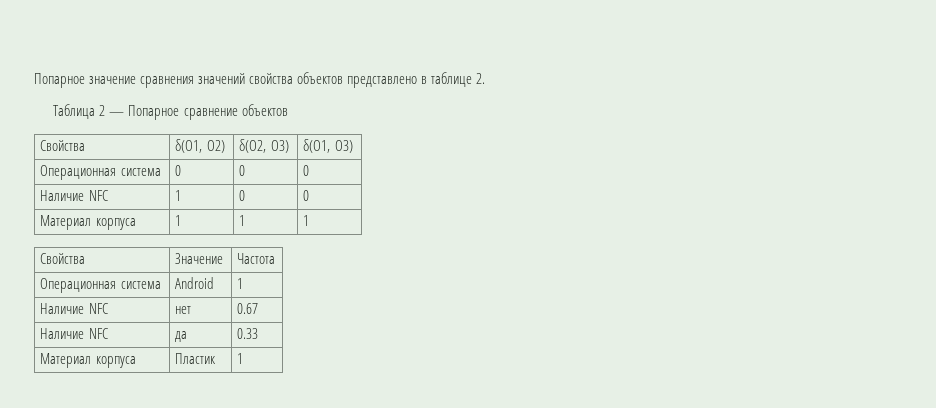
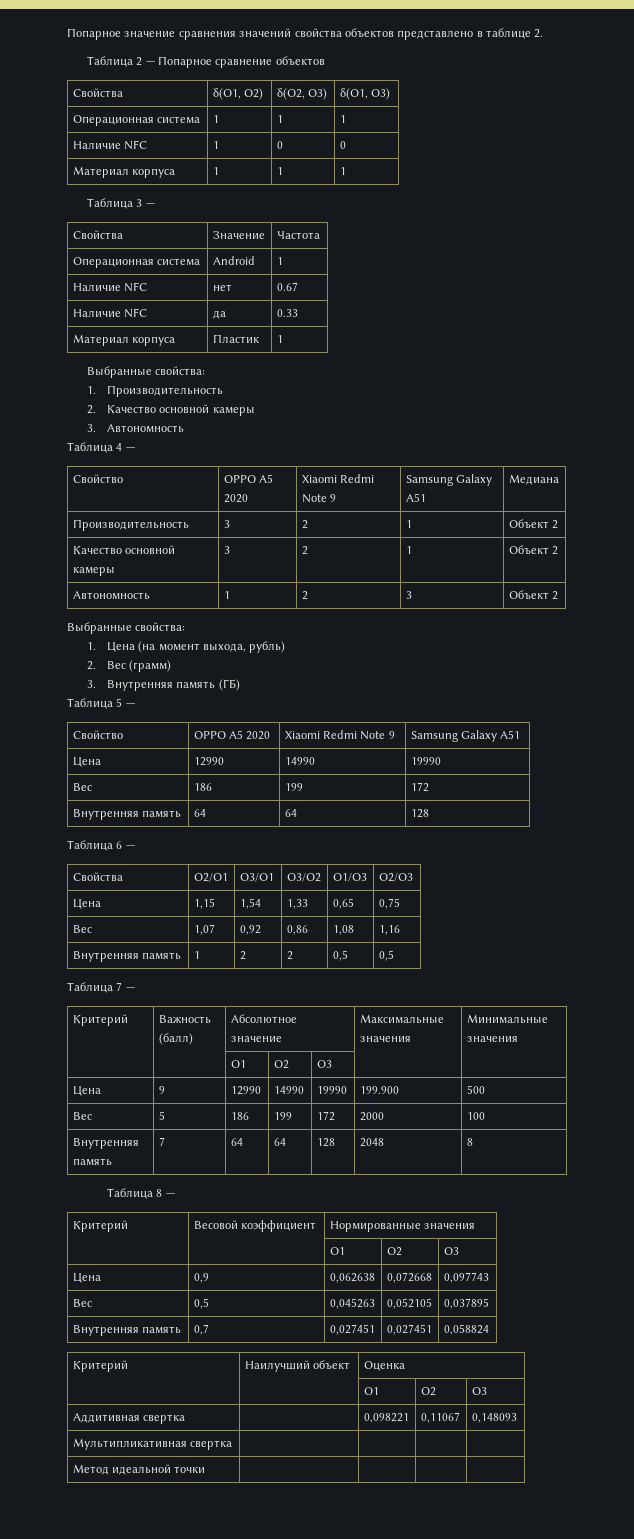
[175,165,182,176] [239,165,246,176] [303,165,310,176] 0 | 0 | 0 -> [212,115,219,123] [276,115,283,123] [339,115,346,123] 1 | 1 | 1
(310, 220) none -> [86,198,155,209] // Таблица 3 —
(244, 358) none -> [86,366,206,378] [86,385,223,397] [86,404,255,416] [86,424,184,433] [67,442,135,453] [72,474,123,484] [223,474,274,483] [223,494,248,503] [301,474,375,483] [301,494,337,503] [405,474,493,486] [405,493,426,502] [508,474,559,485] [72,519,189,531] [223,520,230,528] [301,520,308,529] [405,520,412,528] [508,519,559,529] [72,545,176,555] [72,567,115,576] [223,546,230,554] [301,546,308,555] [405,546,412,554] [508,545,559,555] [72,591,150,600] [223,591,230,599] [301,591,308,600] [405,591,412,599] [508,590,559,600] [67,622,186,634] [86,641,286,653] [86,660,172,672] [86,679,240,691] [67,698,135,709] [72,730,123,740] [193,730,271,740] [284,730,395,740] [410,730,521,742] [72,757,101,767] [193,757,224,766] [284,757,315,765] [410,757,441,765] [72,783,92,791] [193,783,212,791] [284,783,303,791] [410,782,429,792] [72,809,182,820] [193,809,206,817] [284,809,297,817] [410,809,429,818] [67,840,135,851] [72,872,123,882] [193,873,228,882] [239,873,274,882] [286,873,321,882] [332,873,367,882] [378,873,413,882] [72,899,101,909] [193,898,215,909] [239,898,261,909] [286,899,308,909] [332,898,354,909] [378,898,400,909] [72,925,92,933] [193,924,215,935] [239,925,261,935] [286,925,308,935] [332,925,354,935] [378,925,400,935] [72,951,182,962] [193,951,200,959] [239,951,246,960] [286,951,293,960] [332,950,348,961] [378,950,394,961] [67,982,135,993] [72,1014,128,1026] [158,1015,211,1024] [158,1033,193,1045] [230,1014,297,1023] [230,1036,282,1042] [359,1014,444,1024] [359,1036,411,1042] [466,1014,548,1024] [466,1036,518,1042] [230,1060,246,1068] [273,1060,289,1069] [316,1060,332,1068] [72,1086,101,1096] [158,1086,165,1094] [230,1086,261,1095] [273,1086,304,1094] [316,1086,347,1094] [359,1086,399,1094] [466,1085,485,1094] [72,1112,92,1120] [158,1111,165,1120] [230,1112,249,1120] [273,1112,292,1120] [316,1111,335,1121] [359,1112,384,1121] [466,1112,485,1120] [72,1138,139,1149] [72,1158,112,1166] [158,1137,165,1146] [230,1138,243,1146] [273,1138,286,1146] [316,1138,335,1147] [359,1138,384,1147] [466,1138,473,1146] [106,1188,175,1199] [72,1220,128,1232] [193,1220,317,1232] [329,1221,476,1232] [329,1247,345,1255] [386,1247,402,1256] [443,1247,459,1255] [72,1273,101,1283] [193,1273,209,1283] [329,1273,375,1283] [386,1272,432,1283] [443,1272,489,1283] [72,1299,92,1307] [193,1298,209,1309] [329,1298,375,1309] [386,1298,432,1309] [443,1298,489,1309] [72,1325,182,1336] [193,1324,209,1335] [329,1324,375,1335] [386,1324,432,1335] [443,1324,489,1335] [72,1360,128,1372] [244,1360,351,1372] [363,1361,405,1371] [363,1387,379,1395] [420,1387,436,1396] [471,1387,487,1395] [72,1413,186,1424] [363,1413,409,1423] [420,1412,460,1423] [471,1413,517,1423] [72,1438,233,1450] [72,1464,206,1475] // Выбранные свойства: // 1. Производительность // 2. Качество основной камеры // 3. Автономность // Таблица 4 — // Свойство | OPPO A5 2020 | Xiaomi Redmi Note 9 | Samsung Galaxy A51 | Медиана // Производительность | 3 | 2 | 1 | Объект 2 // Качество основной камеры | 3 | 2 | 1 | Объект 2 // Автономность | 1 | 2 | 3 | Объект 2 // Выбранные свойства: // 1. Цена (на момент выхода, рубль) // 2. Вес (грамм) // 3. Внутренняя память (ГБ) // Таблица 5 — // Свойство | OPPO A5 2020 | Xiaomi Redmi Note 9 | Samsung Galaxy A51 // Цена | 12990 | 14990 | 19990 // Вес | 186 | 199 | 172 // Внутренняя память | 64 | 64 | 128 // Таблица 6 — // Свойства | O2/O1 | O3/O1 | O3/O2 | O1/O3 | O2/O3 // Цена | 1,15 | 1,54 | 1,33 | 0,65 | 0,75 // Вес | 1,07 | 0,92 | 0,86 | 1,08 | 1,16 // Внутренняя память | 1 | 2 | 2 | 0,5 | 0,5 // Таблица 7 — // Критерий | Важность (балл) | Абсолютное значение | Максимальные значения | Минимальные значения // | | О1 | О2 | О3 | | // Цена | 9 | 12990 | 14990 | 19990 | 199.900 | 500 // Вес | 5 | 186 | 199 | 172 | 2000 | 100 // Внутренняя память | 7 | 64 | 64 | 128 | 2048 | 8 // Таблица 8 — // Критерий | Весовой коэффициент | Нормированные значения // | | О1 | О2 | О3 // Цена | 0,9 | 0,062638 | 0,072668 | 0,097743 // Вес | 0,5 | 0,045263 | 0,052105 | 0,037895 // Внутренняя память | 0,7 | 0,027451 | 0,027451 | 0,058824 // Критерий | Наилучший объект | Оценка // | | О1 | О2 | О3 // Аддитивная свертка | | 0,098221 | 0,11067 | 0,148093 // Мультипликативная свертка | | | | // Метод идеальной точки | | | |

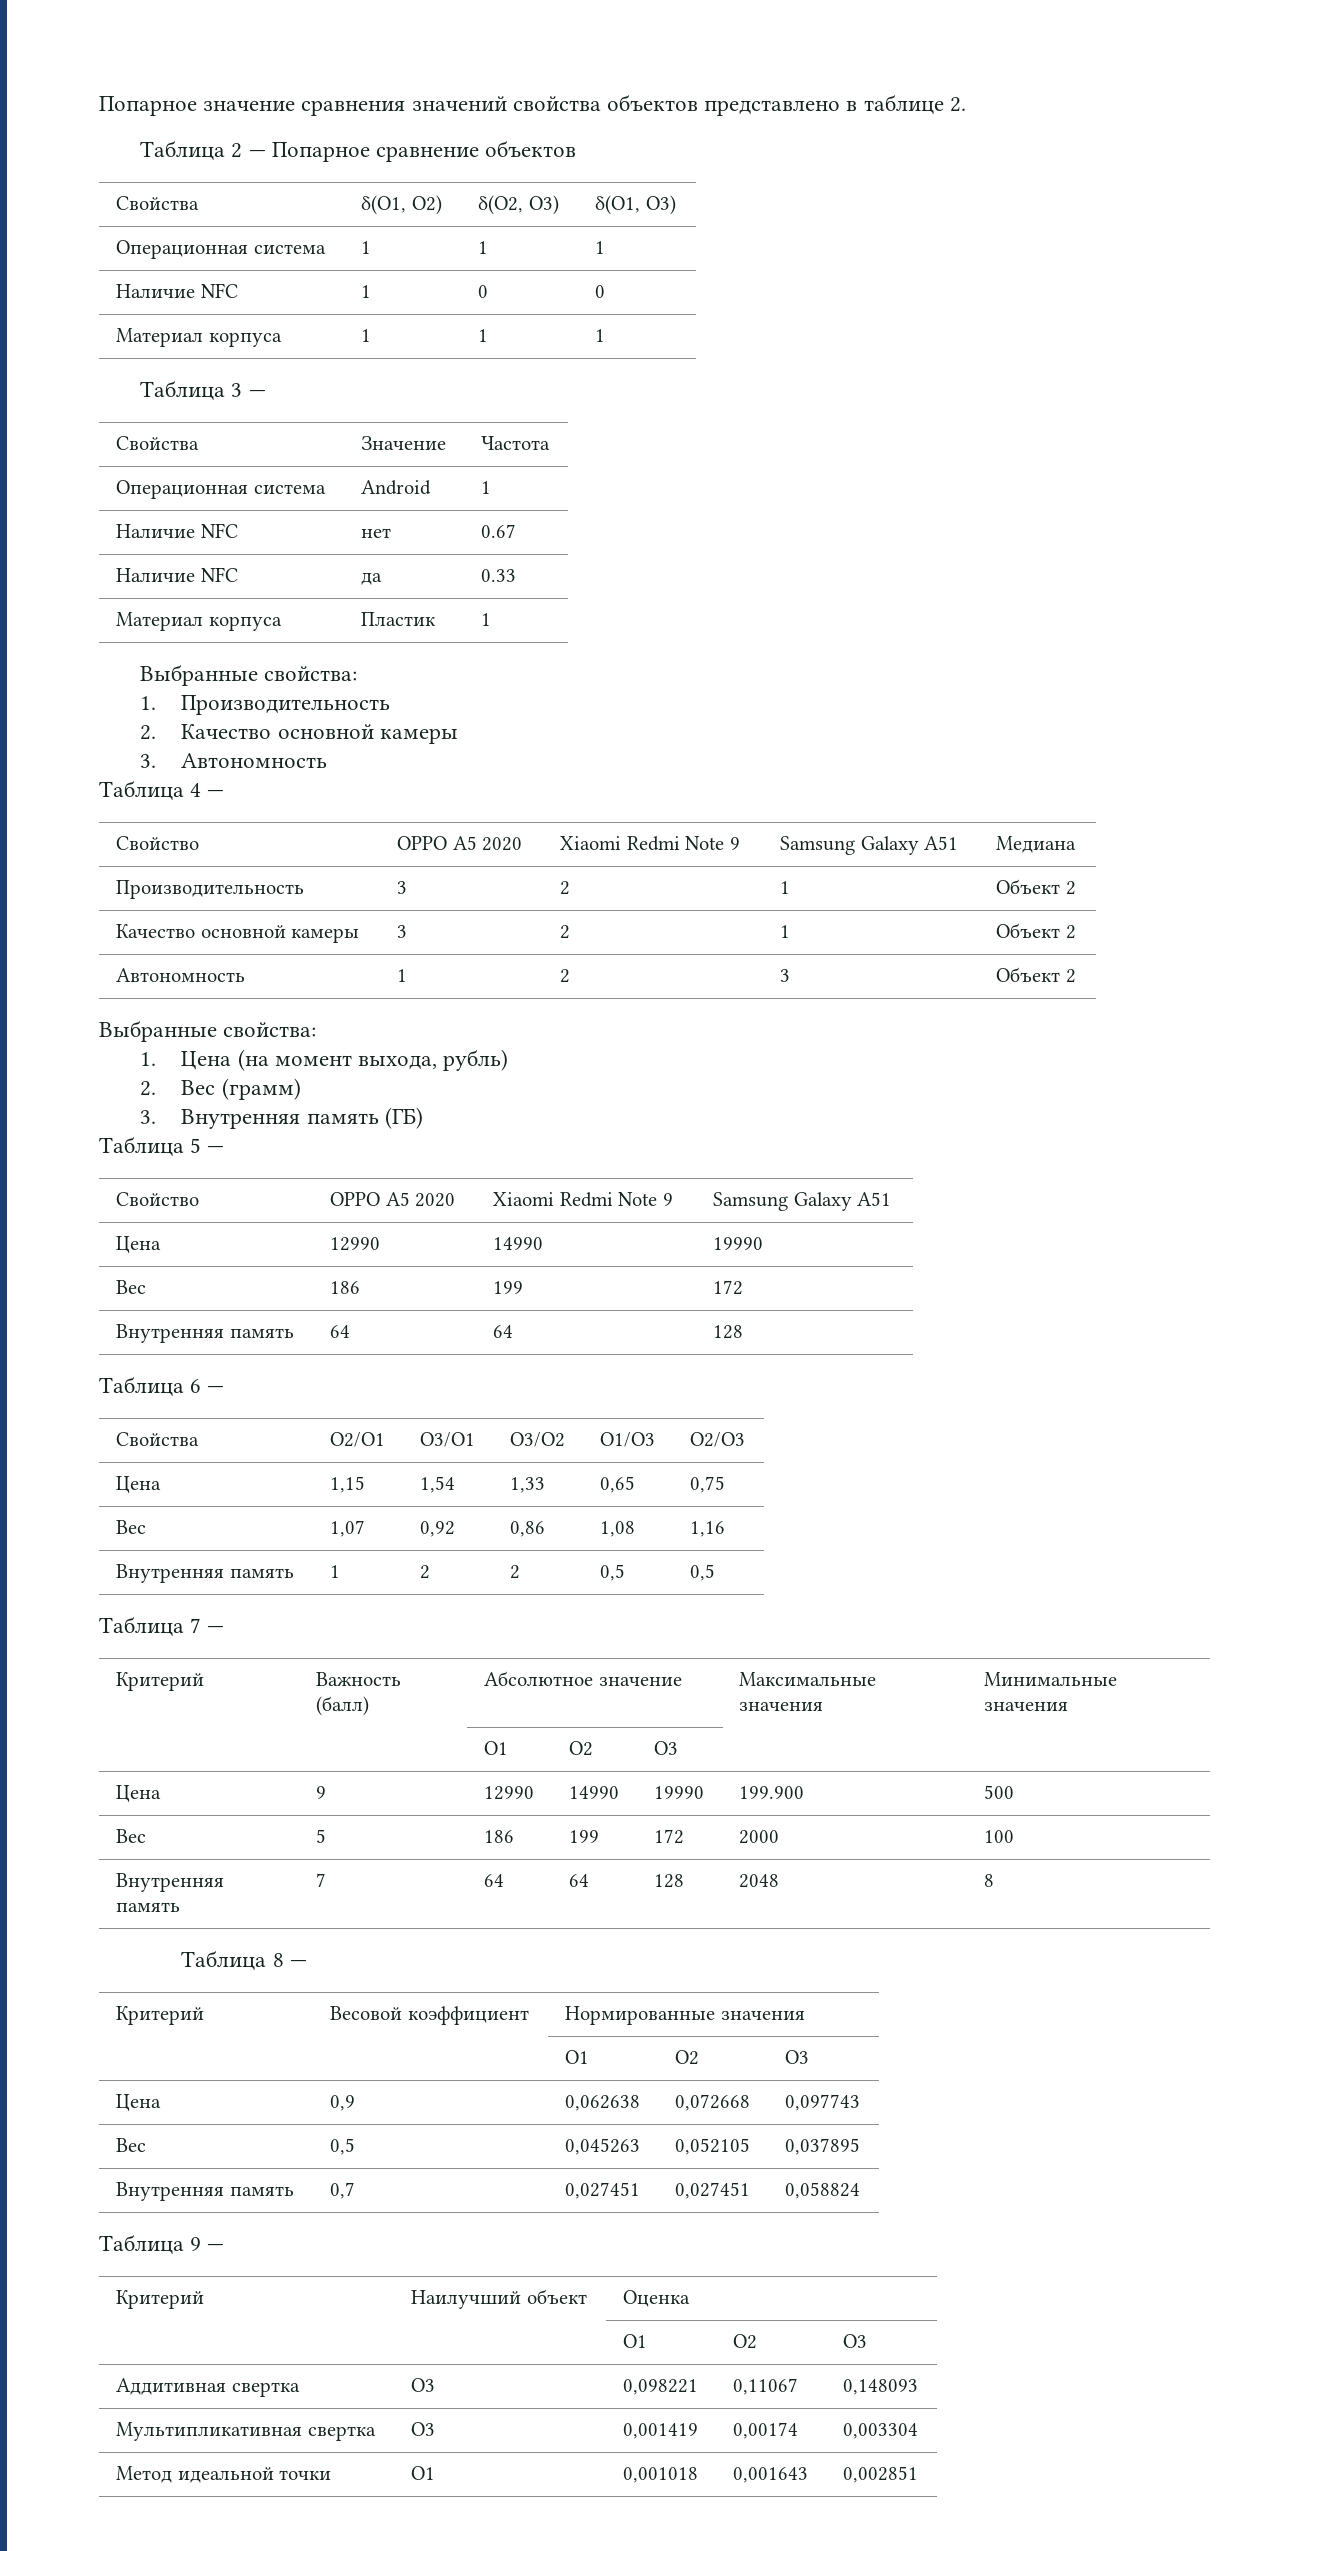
(489, 1329) none -> [99,2234,225,2255] // Таблица 9 —
(186, 1419) none -> [410,2378,435,2392] О3
(233, 1445) | | | -> [410,2422,435,2436] [622,2423,698,2439] [732,2422,798,2439] [842,2423,918,2439] О3 | 0,001419 | 0,00174 | 0,003304
(206, 1469) | | | -> [410,2466,435,2480] [622,2467,698,2483] [732,2467,808,2483] [842,2466,918,2483] О1 | 0,001018 | 0,001643 | 0,002851

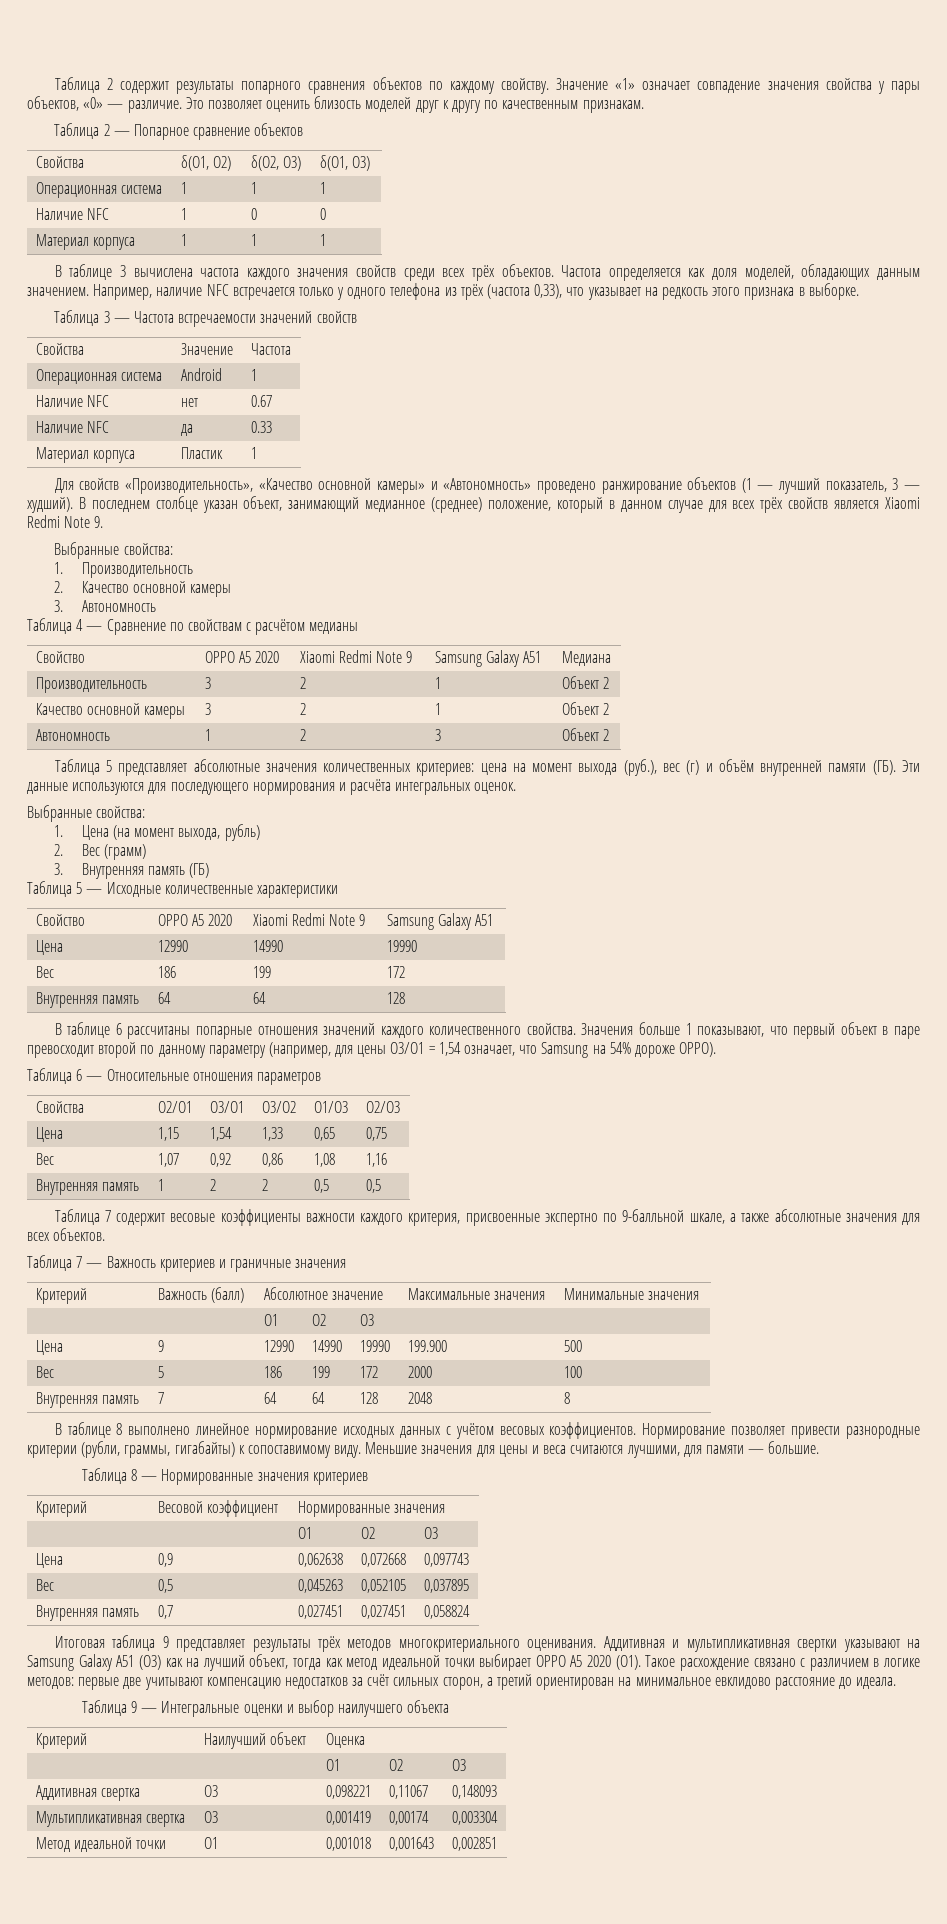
[99,94,966,116] Попарное значение сравнения значений свойства объектов представлено в таблице 2. -> [54,77,920,94] [27,96,644,113] Таблица 2 содержит результаты попарного сравнения объектов по каждому свойству. Значение «1» означает совпадение значения свойства у пары объектов, «0» — различие. Это позволяет оценить близость моделей друг к другу по качественным признакам.
(605, 335) none -> [54,264,921,281] [27,283,859,300] // В таблице 3 вычислена частота каждого значения свойств среди всех трёх объектов. Частота определяется как доля моделей, обладающих данным значением. Например, наличие NFC встречается только у одного телефона из трёх (частота 0,33), что указывает на редкость этого признака в выборке.
(266, 393) none -> [133,311,357,327] Частота встречаемости значений свойств
(491, 619) none -> [54,477,921,494] [27,496,921,513] [27,515,104,528] // Для свойств «Производительность», «Качество основной камеры» и «Автономность» проведено ранжирование объектов (1 — лучший показатель, 3 — худший). В последнем столбце указан объект, занимающий медианное (среднее) положение, который в данном случае для всех трёх свойств является Xiaomi Redmi Note 9.
(225, 793) none -> [106,619,359,635] Сравнение по свойствам с расчётом медианы
(1076, 976) none -> [54,759,921,776] [27,779,517,795] // Таблица 5 представляет абсолютные значения количественных критериев: цена на момент выхода (руб.), вес (г) и объём внутренней памяти (ГБ). Эти данные используются для последующего нормирования и расчёта интегральных оценок.
(225, 1149) none -> [106,882,338,898] Исходные количественные характеристики
(743, 1332) none -> [54,1022,921,1039] [27,1042,717,1058] // В таблице 6 рассчитаны попарные отношения значений каждого количественного свойства. Значения больше 1 показывают, что первый объект в паре превосходит второй по данному параметру (например, для цены O3/O1 = 1,54 означает, что Samsung на 54% дороже OPPO).
(225, 1389) none -> [106,1069,321,1085] Относительные отношения параметров
[207,1626,225,1633] — -> [116,1209,920,1226] [27,1228,106,1241] [27,1255,347,1272] содержит весовые коэффициенты важности каждого критерия, присвоенные экспертно по 9-балльной шкале, а также абсолютные значения для всех объектов. // Таблица 7 — Важность критериев и граничные значения
(994, 1880) none -> [54,1422,921,1439] [27,1441,820,1458] // В таблице 8 выполнено линейное нормирование исходных данных с учётом весовых коэффициентов. Нормирование позволяет привести разнородные критерии (рубли, граммы, гигабайты) к сопоставимому виду. Меньшие значения для цены и веса считаются лучшими, для памяти — большие.
(307, 1963) none -> [161,1469,368,1485] Нормированные значения критериев
[99,2234,225,2255] Таблица 9 — -> [54,1635,921,1652] [27,1654,920,1671] [27,1674,897,1690] [81,1700,450,1717] Итоговая таблица 9 представляет результаты трёх методов многокритериального оценивания. Аддитивная и мультипликативная свертки указывают на Samsung Galaxy A51 (О3) как на лучший объект, тогда как метод идеальной точки выбирает OPPO A5 2020 (О1). Такое расхождение связано с различием в логике методов: первые две учитывают компенсацию недостатков за счёт сильных сторон, а третий ориентирован на минимальное евклидово расстояние до идеала. // Таблица 9 — Интегральные оценки и выбор наилучшего объекта

